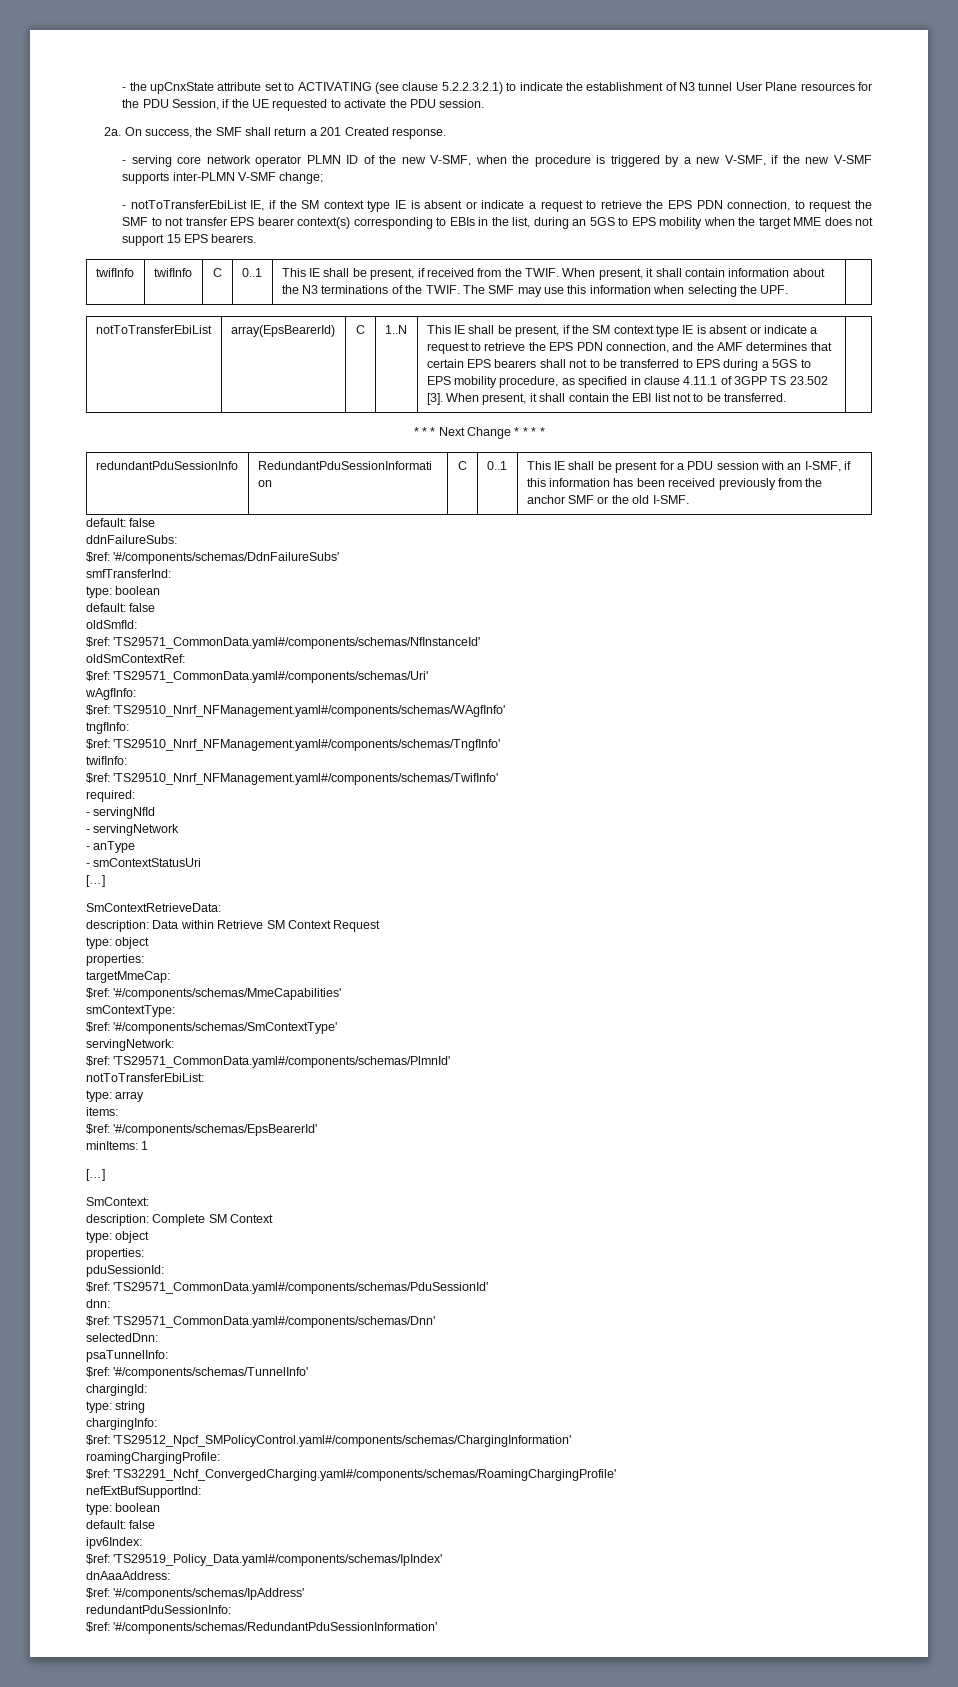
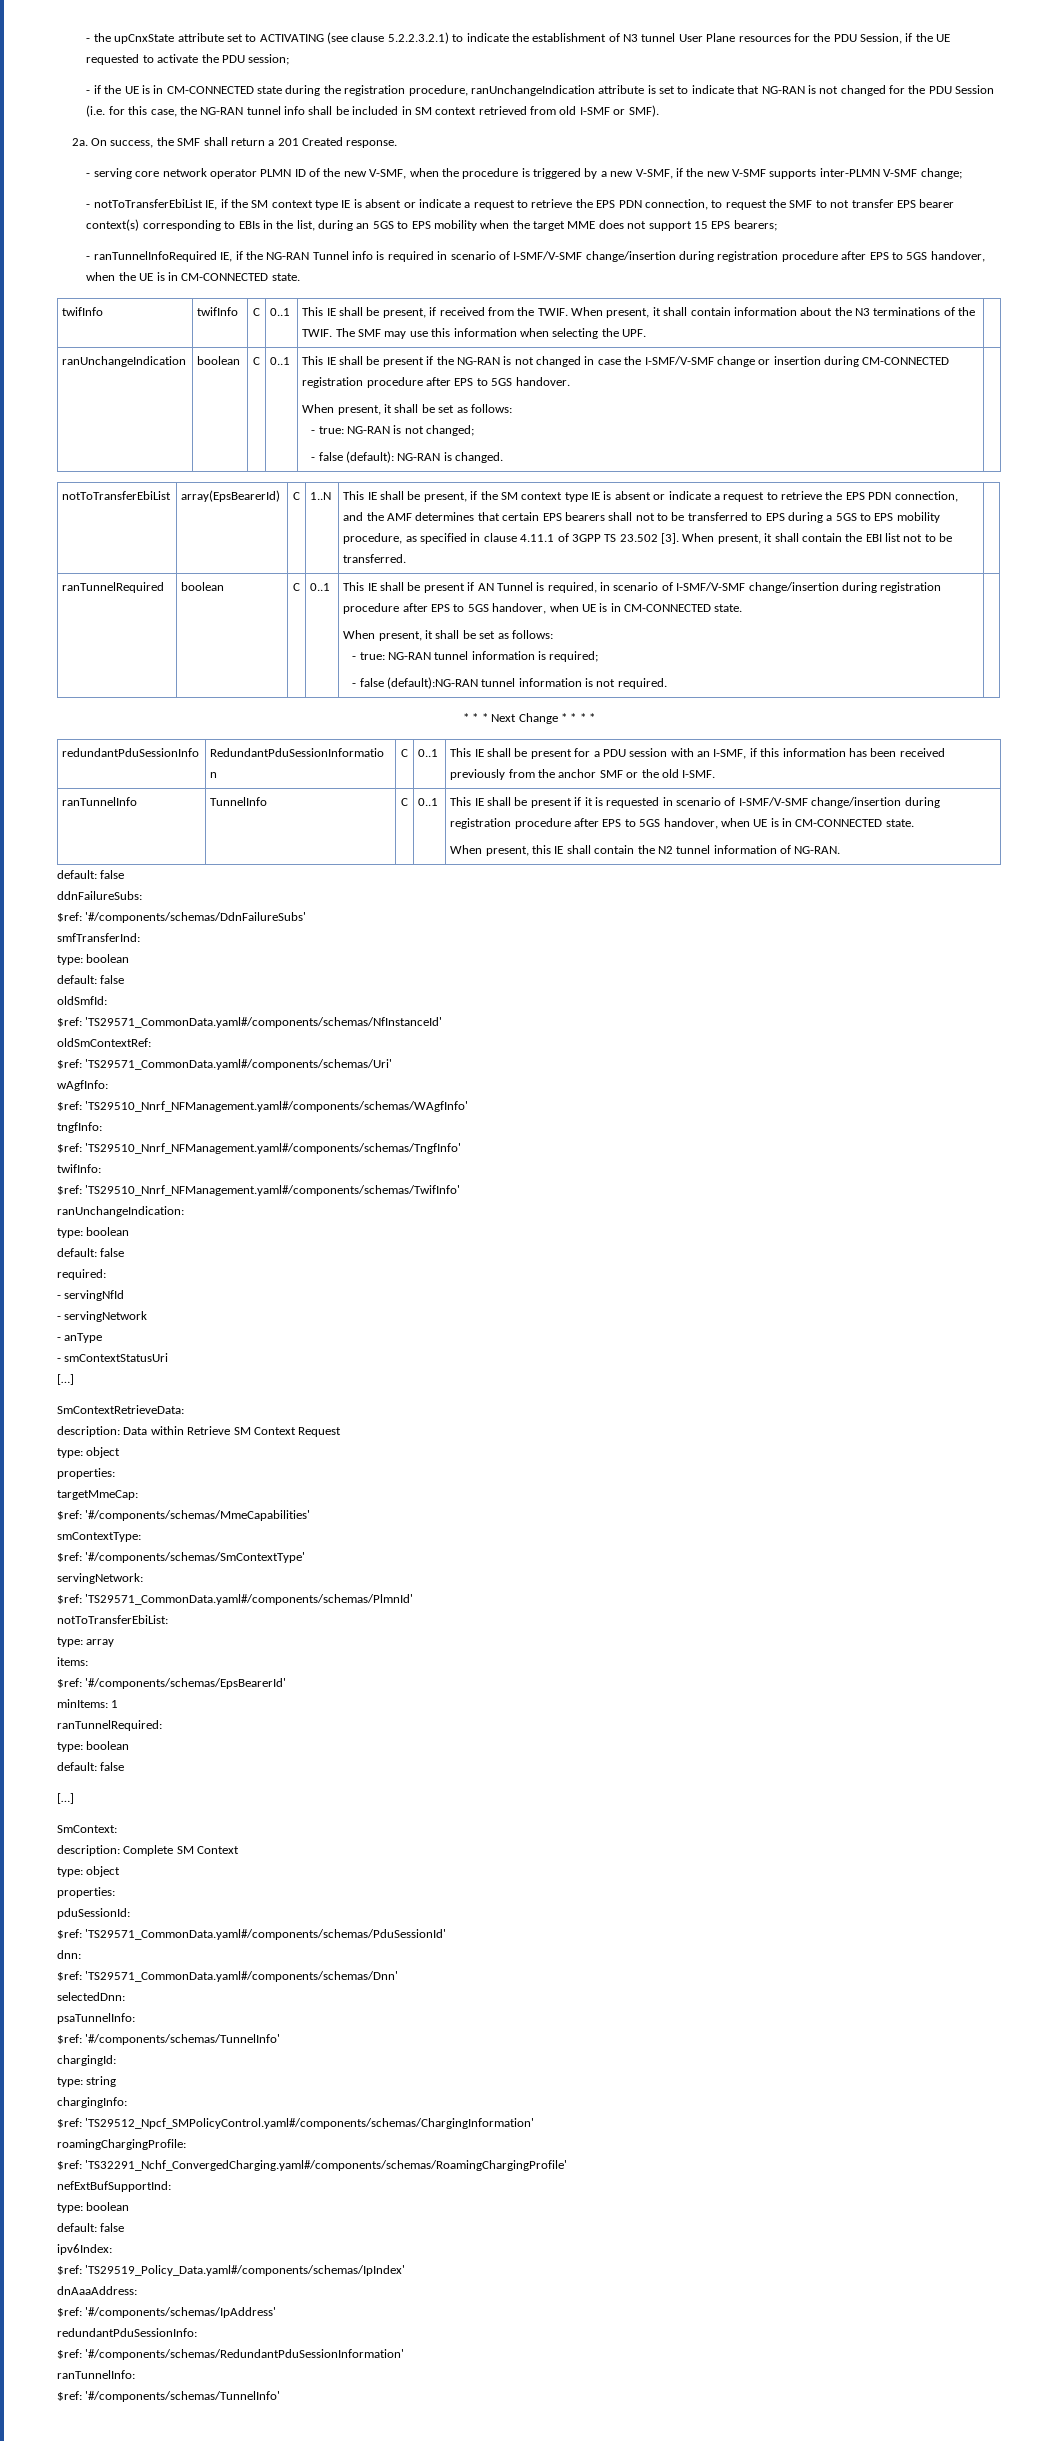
[439,99,485,108] session. -> [248,54,290,65] [86,85,995,96] [86,105,659,117] session; // - if the UE is in CM-CONNECTED state during the registration procedure, ranUnchangeIndication attribute is set to indicate that NG-RAN is not changed for the PDU Session (i.e. for this case, the NG-RAN tunnel info shall be included in SM context retrieved from old I-SMF or SMF).
[211,234,257,243] bearers. -> [733,220,777,231] [86,251,985,262] [86,272,300,281] bearers; // - ranTunnelInfoRequired IE, if the NG-RAN Tunnel info is required in scenario of I-SMF/V-SMF change/insertion during registration procedure after EPS to 5GS handover, when the UE is in CM-CONNECTED state.
(789, 289) none -> [62,356,187,367] [197,356,241,365] [253,357,260,365] [270,357,291,365] [302,356,950,367] [302,377,570,388] [302,404,512,415] [311,425,475,436] [311,451,504,463] // ranUnchangeIndication | boolean | C | 0..1 | This IE shall be present if the NG-RAN is not changed in case the I-SMF/V-SMF change or insertion during CM-CONNECTED registration procedure after EPS to 5GS handover. // When present, it shall be set as follows: // - true: NG-RAN is not changed; // - false (default): NG-RAN is changed. |
(787, 397) none -> [62,582,165,593] [181,582,225,591] [293,583,300,591] [310,583,331,591] [343,582,942,593] [343,603,743,614] [343,630,553,641] [352,651,599,662] [352,677,667,689] // ranTunnelRequired | boolean | C | 0..1 | This IE shall be present if AN Tunnel is required, in scenario of I-SMF/V-SMF change/insertion during registration procedure after EPS to 5GS handover, when UE is in CM-CONNECTED state. // When present, it shall be set as follows: // - true: NG-RAN tunnel information is required; // - false (default):NG-RAN tunnel information is not required. |
(689, 499) none -> [62,797,138,806] [210,797,268,806] [401,798,408,806] [418,798,439,806] [450,797,940,808] [450,818,914,829] [450,845,841,856] // ranTunnelInfo | TunnelInfo | C | 0..1 | This IE shall be present if it is requested in scenario of I-SMF/V-SMF change/insertion during registration procedure after EPS to 5GS handover, when UE is in CM-CONNECTED state. // When present, this IE shall contain the N2 tunnel information of NG-RAN.
(499, 779) none -> [57,1206,184,1217] [57,1227,130,1238] [57,1248,125,1257] // ranUnchangeIndication: // type: boolean // default: false
(149, 1145) none -> [57,1720,162,1731] [57,1741,130,1752] [57,1762,125,1771] // ranTunnelRequired: // type: boolean // default: false
(438, 1628) none -> [57,2370,135,2379] [57,2391,281,2402] // ranTunnelInfo: // $ref: '#/components/schemas/TunnelInfo'

